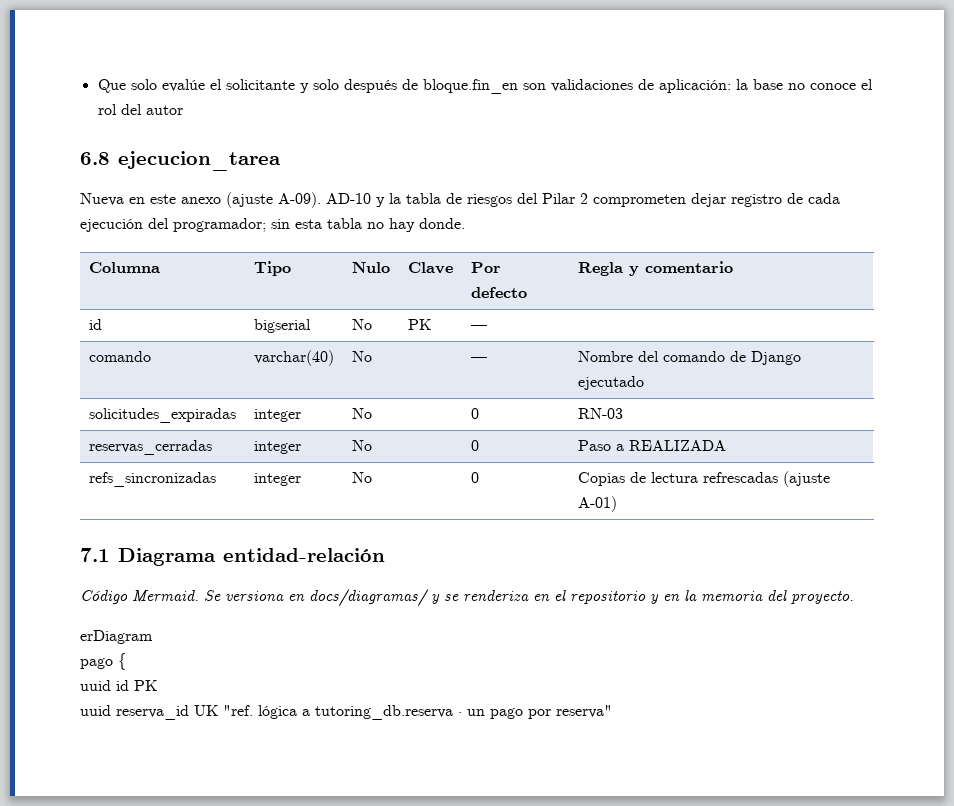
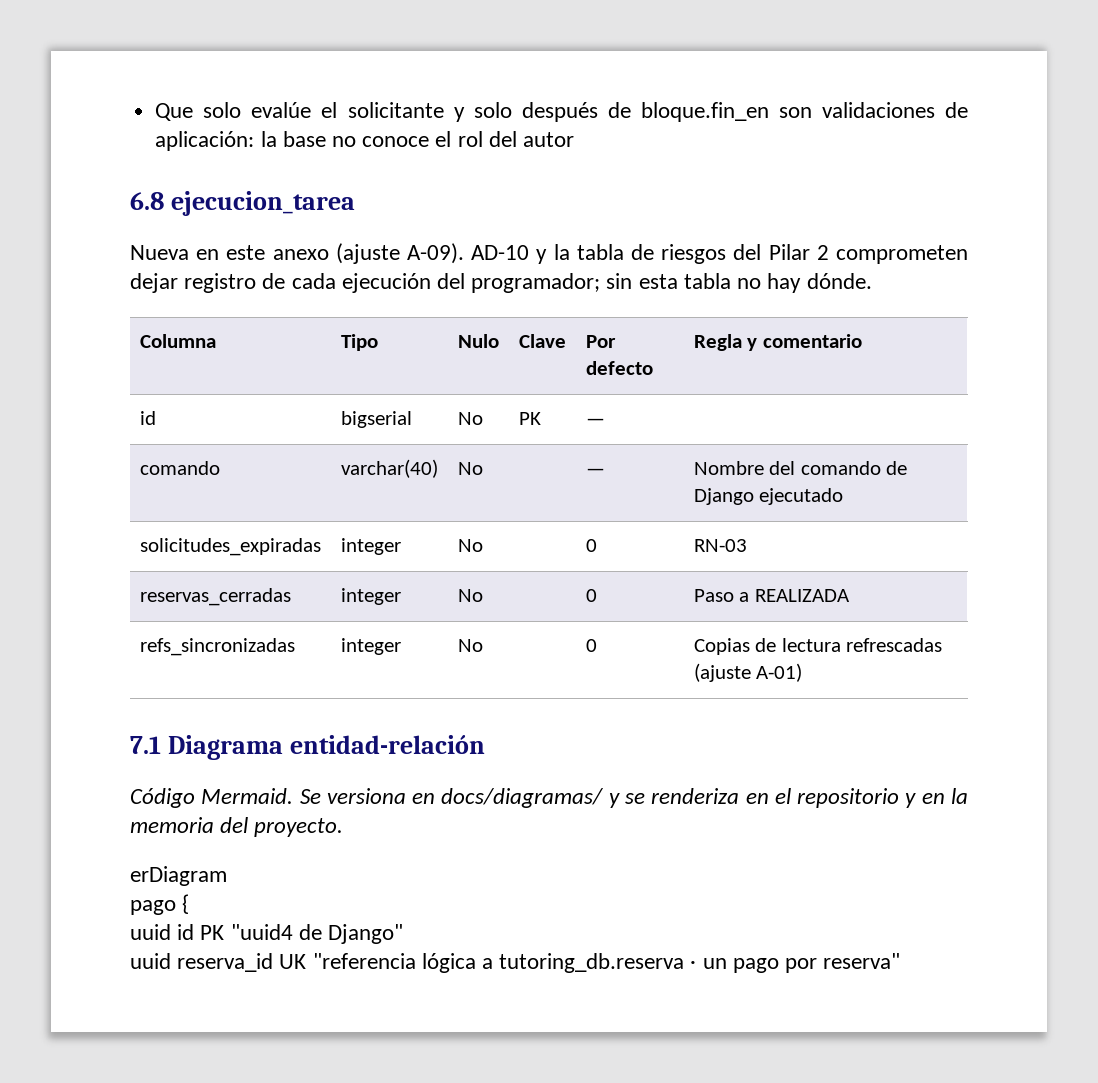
[419,218,465,229] donde. -> [806,273,872,289] dónde.
(157, 685) none -> [230,924,404,944] "uuid4 de Django"
[223,705,253,716] "ref. -> [312,953,416,969] "referencia

